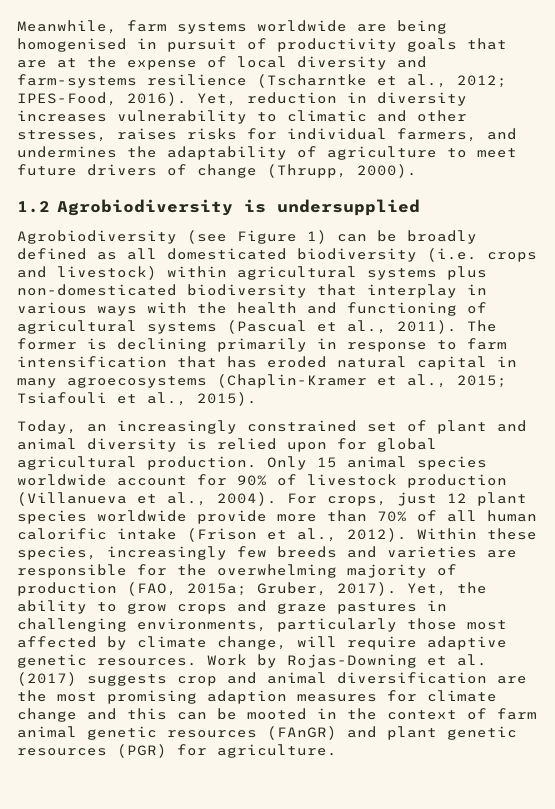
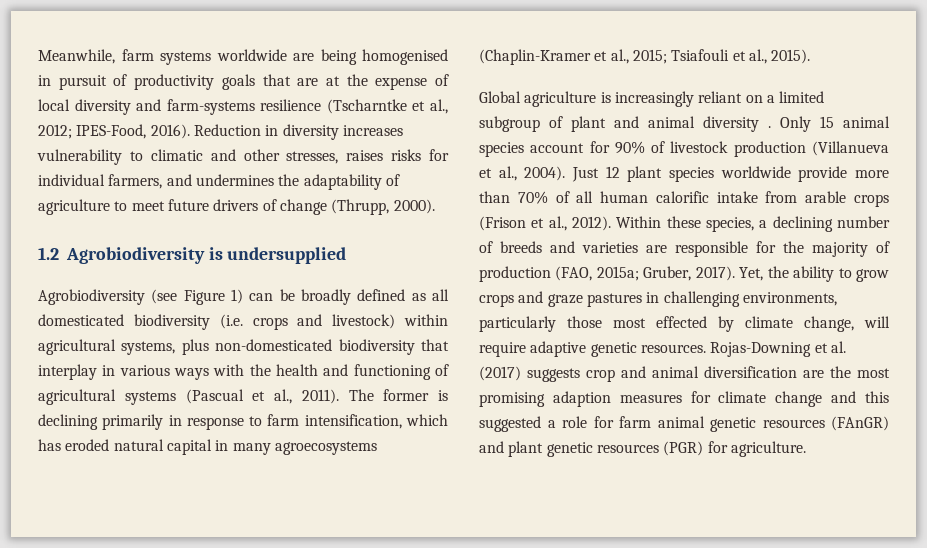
[197,92,337,106] Yet, reduction -> [193,124,261,136] Reduction
[367,268,437,280] systems -> [121,341,176,355] systems,
[17,356,217,368] intensification that -> [304,414,448,429] intensification, which
[17,420,397,434] Today, an increasingly constrained set -> [479,91,825,107] [479,116,540,132] Global agriculture is increasingly reliant on a limited subgroup
[187,438,437,452] [17,456,257,470] is relied upon for global agricultural production. -> [768,126,771,128] .
[17,474,107,486] worldwide -> (524, 149) none
[287,492,437,506] For crops, just -> [572,167,599,182] Just
(177, 534) none -> [765,191,889,207] from arable crops
[107,546,267,560] increasingly few -> [759,216,890,232] [479,241,493,253] a declining number of
[217,564,337,578] overwhelming -> (804, 247) none
[17,636,97,648] affected -> [656,316,707,328] effected
[207,654,277,668] Work by -> (706, 348) none
[177,708,487,720] can be mooted in the context of -> [479,416,614,432] suggested a role for

